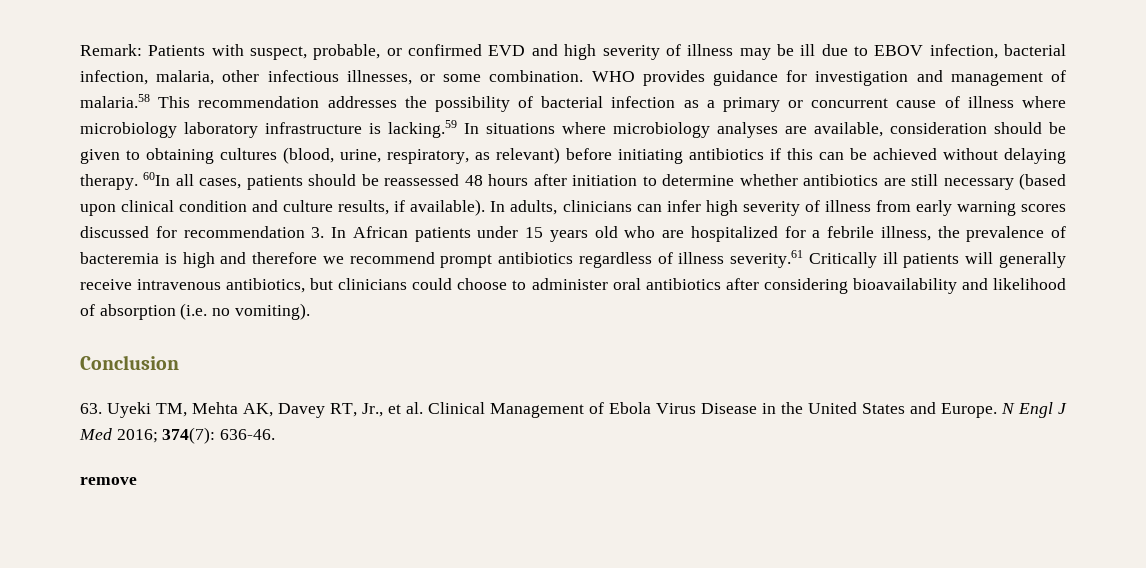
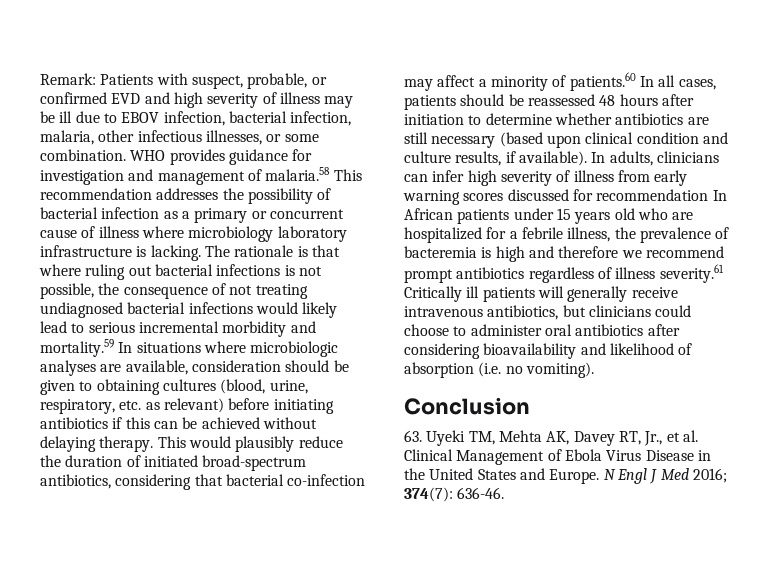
[388,120,457,138] lacking.59 -> [150,245,340,261] [39,264,322,280] [40,283,308,299] [40,302,338,318] [40,321,316,337] [40,339,114,357] lacking. The rationale is that where ruling out bacterial infections is not possible, the consequence of not treating undiagnosed bacterial infections would likely lead to serious incremental morbidity and mortality.59
[613,122,710,138] microbiology -> [250,341,339,357] microbiologic
(469, 156) none -> [119,400,142,410] etc.
[143,172,171,186] 60In -> [157,436,343,452] [40,455,307,471] [40,474,366,490] [404,72,654,91] This would plausibly reduce the duration of initiated broad-spectrum antibiotics, considering that bacterial co-infection may affect a minority of patients.60 In
[311,227,325,238] 3. -> (709, 195) none
[80,477,137,485] // remove -> (505, 493) none

